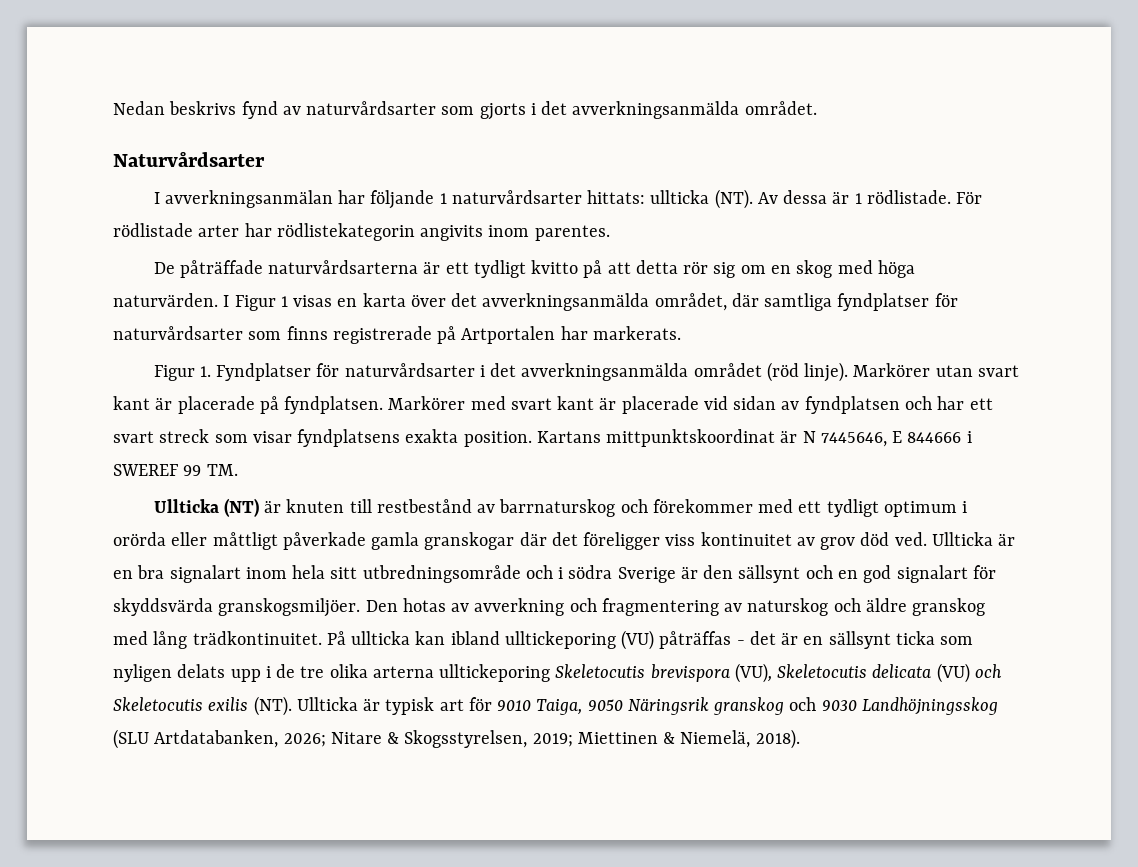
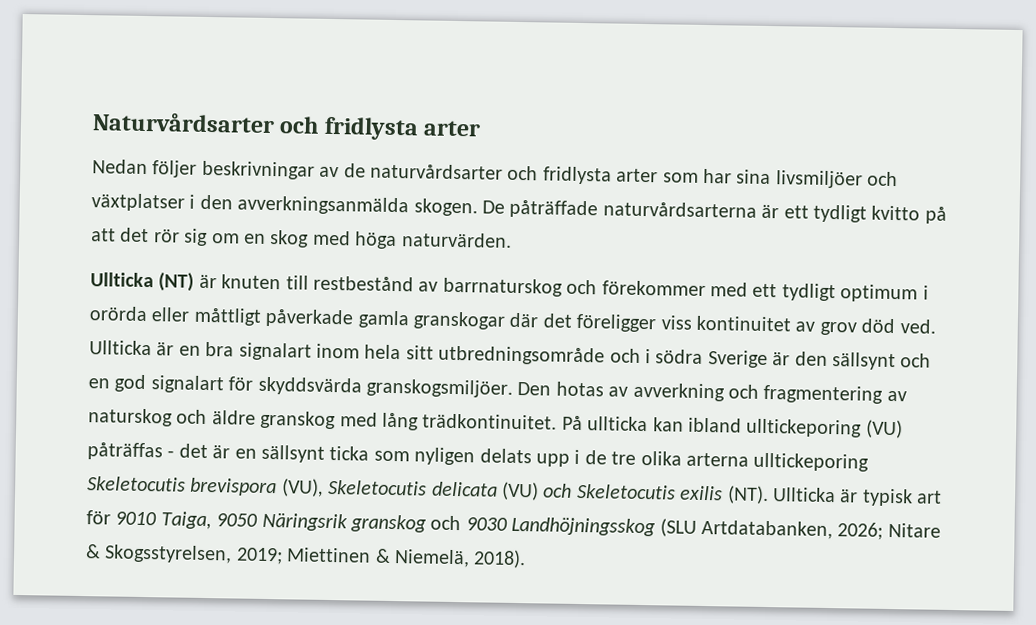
[113,101,817,120] [113,151,265,167] [153,189,983,209] [113,223,610,241] Nedan beskrivs fynd av naturvårdsarter som gjorts i det avverkningsanmälda området. // Naturvårdsarter // I avverkningsanmälan har följande 1 naturvårdsarter hittats: ullticka (NT). Av dessa är 1 rödlistade. För rödlistade arter har rödlistekategorin angivits inom parentes. // -> [92,111,482,141] [92,159,899,189] [91,193,478,217] Naturvårdsarter och fridlysta arter // Nedan följer beskrivningar av de naturvårdsarter och fridlysta arter som har sina livsmiljöer och växtplatser i den avverkningsanmälda skogen.
[635,260,678,274] detta -> [120,227,150,243] det
[223,293,958,311] [113,326,681,344] [153,362,1019,382] [113,396,993,414] [113,429,972,447] [113,464,238,476] I Figur 1 visas en karta över det avverkningsanmälda området, där samtliga fyndplatser för naturvårdsarter som finns registrerade på Artportalen har markerats. // Figur 1. Fyndplatser för naturvårdsarter i det avverkningsanmälda området (röd linje). Markörer utan svart kant är placerade på fyndplatsen. Markörer med svart kant är placerade vid sidan av fyndplatsen och har ett svart streck som visar fyndplatsens exakta position. Kartans mittpunktskoordinat är N 7445646, E 844666 i SWEREF 99 TM. -> (512, 240) none

